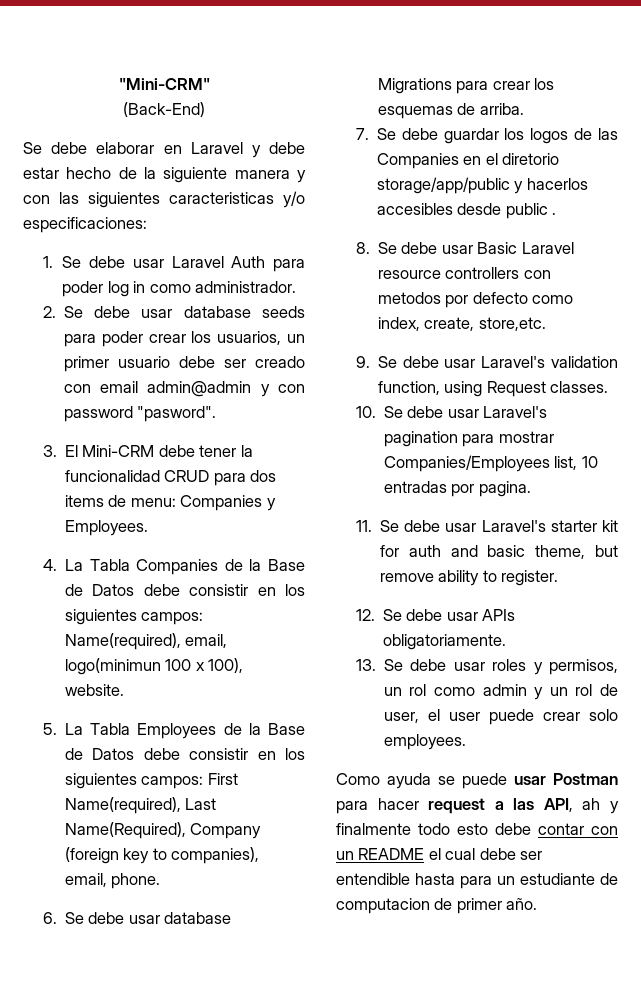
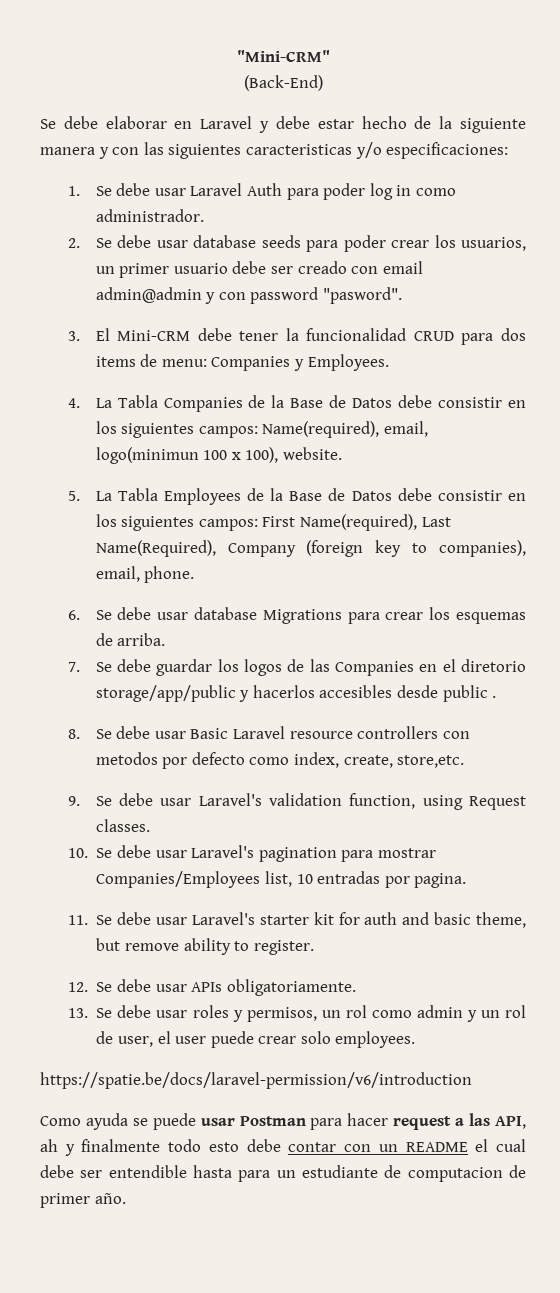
(466, 742) none -> [40,1072,472,1089] // https://spatie.be/docs/laravel-permission/v6/introduction

